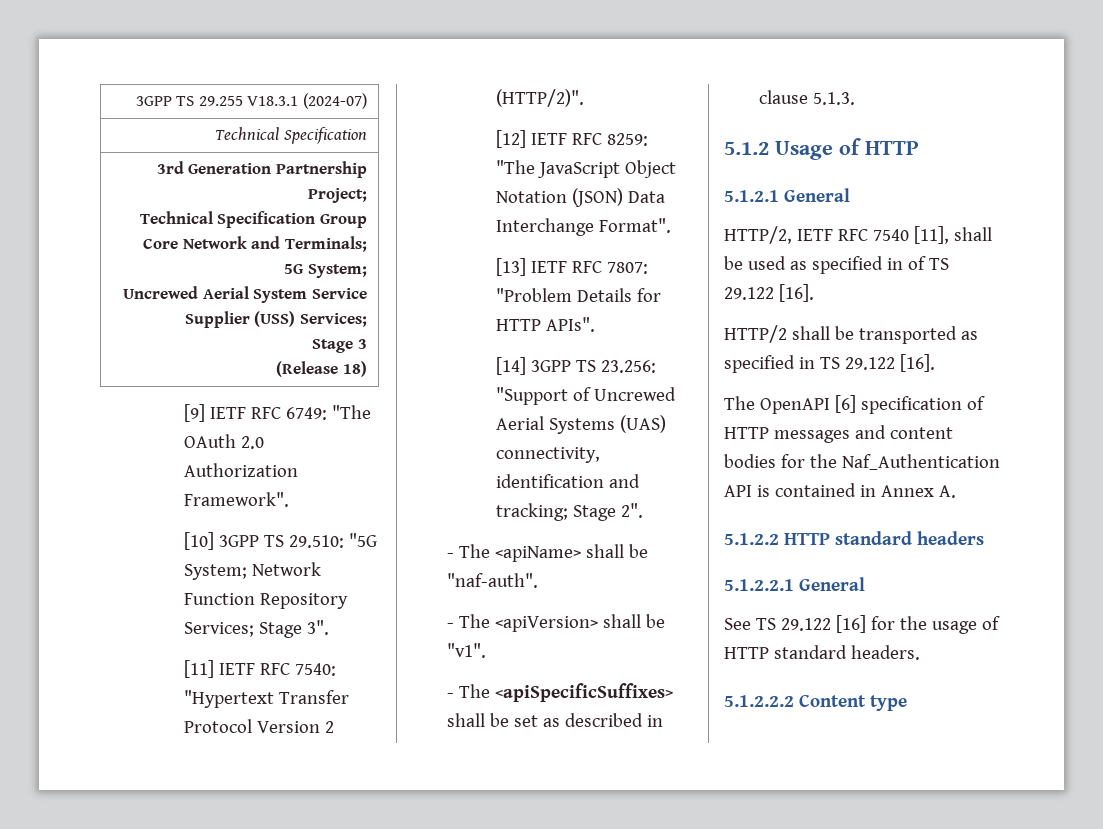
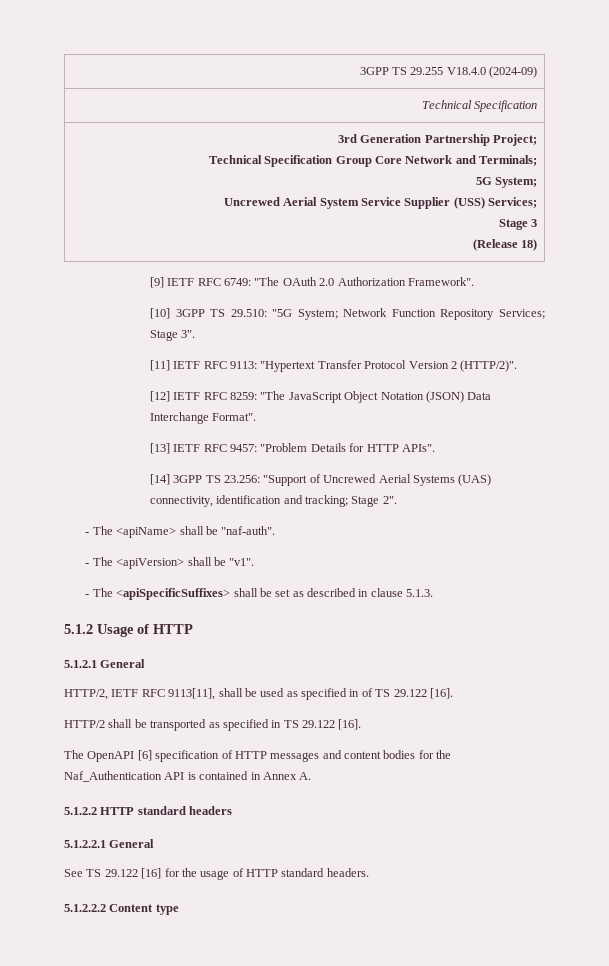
[247,93,367,109] V18.3.1 (2024-07) -> [446,66,538,78] V18.4.0 (2024-09)
[294,663,336,676] 7540: -> [230,361,258,369] 9113:
[606,262,648,274] 7807: -> [230,444,258,452] 9457:
[872,226,949,244] 7540 [11], -> [168,688,216,700] 9113[11],

